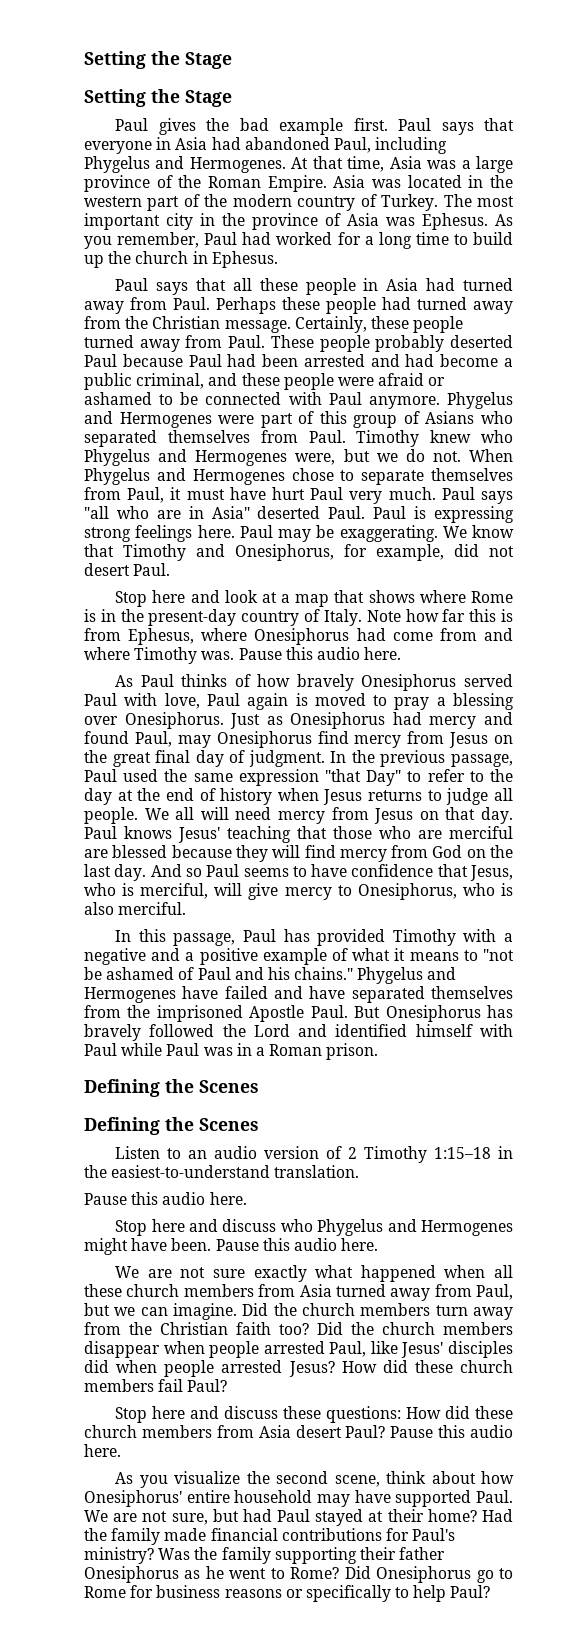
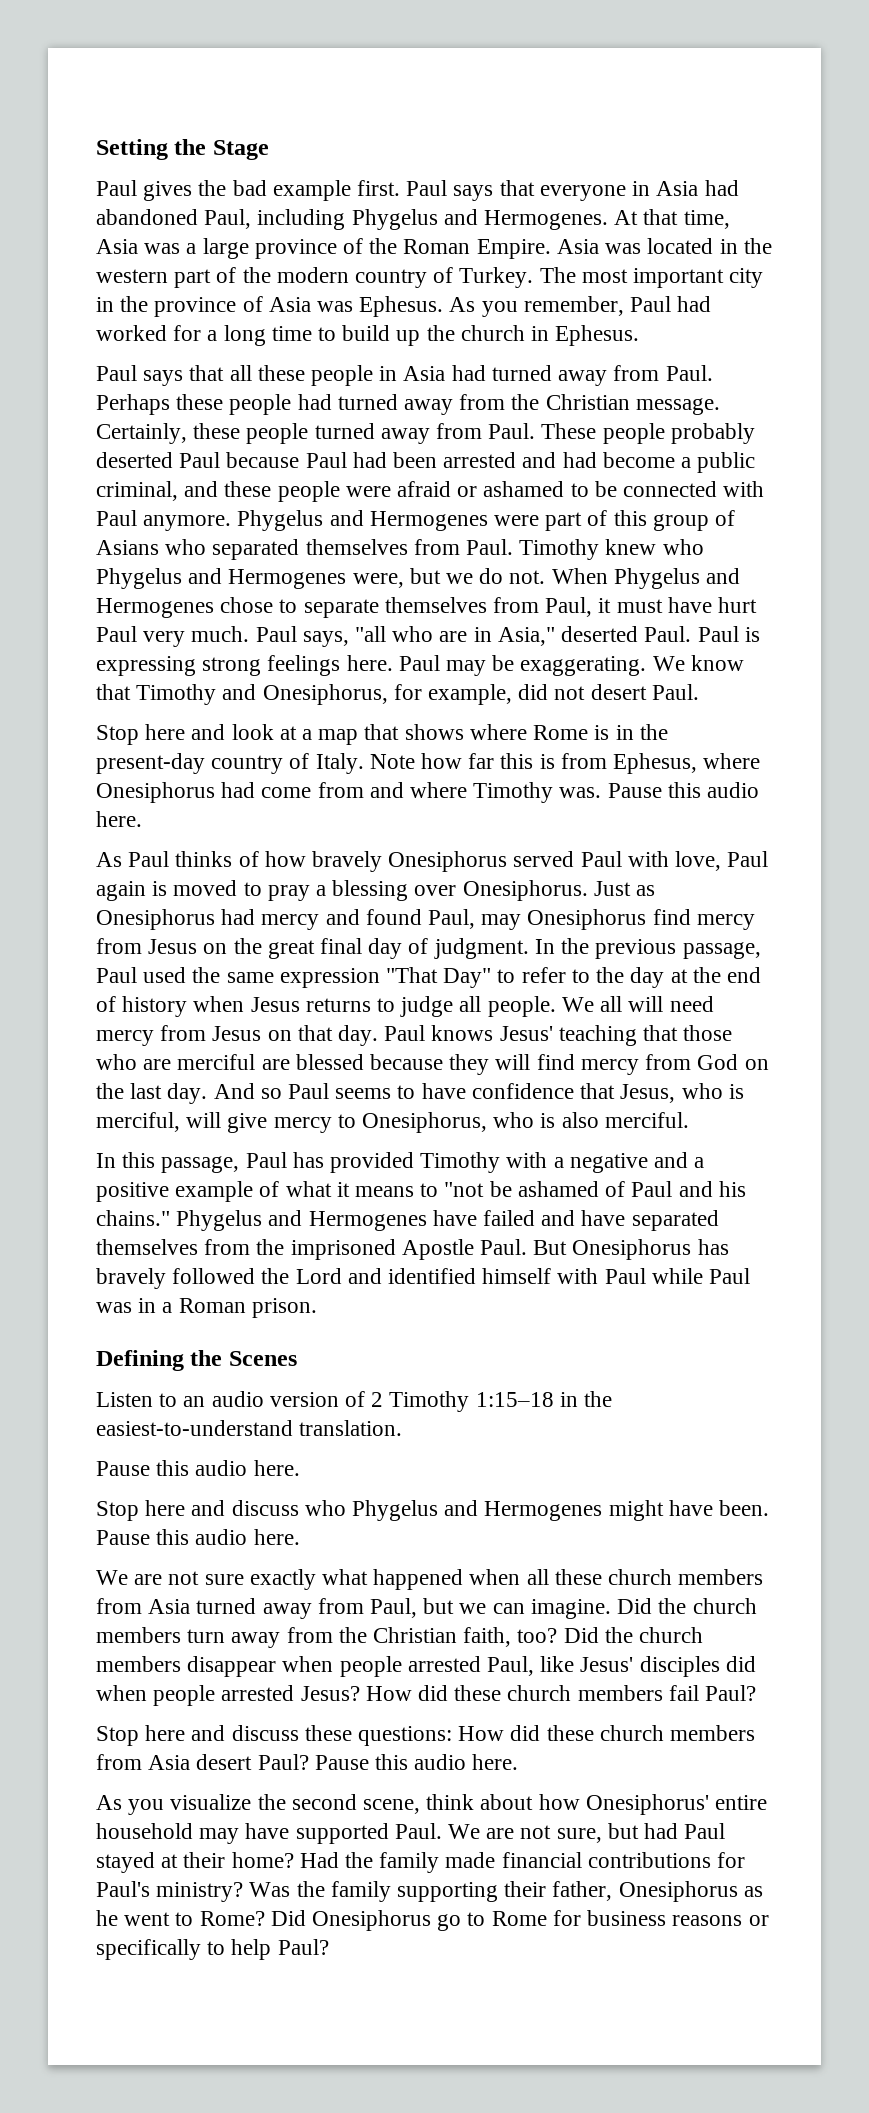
[84,51,232,69] [84,89,232,107] Setting the Stage // Setting the Stage -> [96,139,269,160] Setting the Stage
[480,491,513,504] says -> [302,631,349,647] says,
[211,506,250,519] Asia" -> [497,627,555,646] Asia,"
[325,769,361,782] "that -> [386,967,439,983] "That
[84,1117,259,1135] // Defining the Scenes -> (297, 1358) none
[236,1322,271,1335] faith -> [463,1627,512,1647] faith,
[399,1547,446,1560] father -> [552,1881,613,1901] father,

